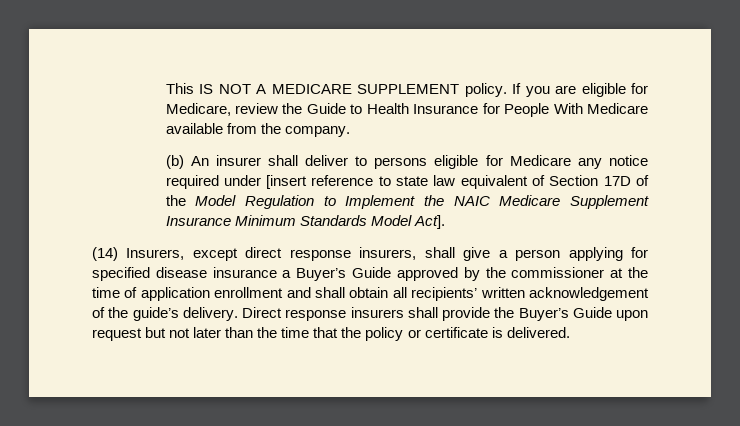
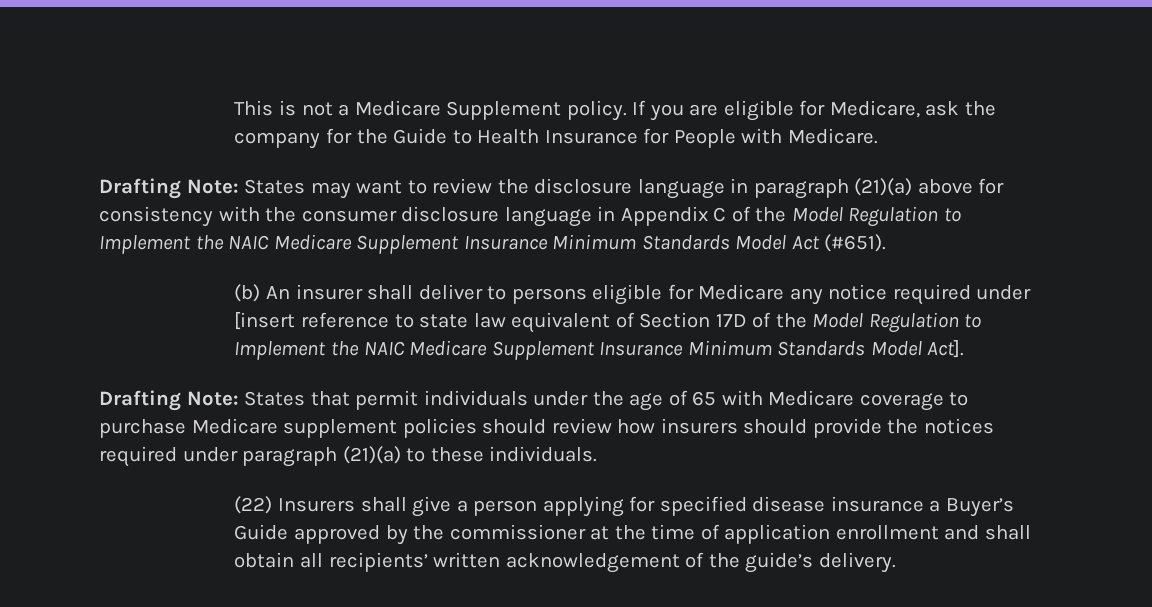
[199,84,460,94] IS NOT A MEDICARE SUPPLEMENT -> [278,100,562,120] is not a Medicare Supplement
[234,103,278,114] review -> [925,101,996,116] [234,128,352,149] ask the company for
[553,103,648,114] [165,123,350,137] With Medicare available from the company. -> [741,128,878,144] [99,178,1005,199] [99,206,961,227] [99,234,887,254] with Medicare. // Drafting Note: States may want to review the disclosure language in paragraph (21)(a) above for consistency with the consumer disclosure language in Appendix C of the Model Regulation to Implement the NAIC Medicare Supplement Insurance Minimum Standards Model Act (#651).
[92,247,417,261] (14) Insurers, except direct response insurers, -> [99,390,969,411] [99,418,994,438] [99,446,598,467] [234,496,355,514] Drafting Note: States that permit individuals under the age of 65 with Medicare coverage to purchase Medicare supplement policies should review how insurers should provide the notices required under paragraph (21)(a) to these individuals. // (22) Insurers
[242,307,648,321] [92,327,570,341] Direct response insurers shall provide the Buyer’s Guide upon request but not later than the time that the policy or certificate is delivered. -> (896, 562) none

